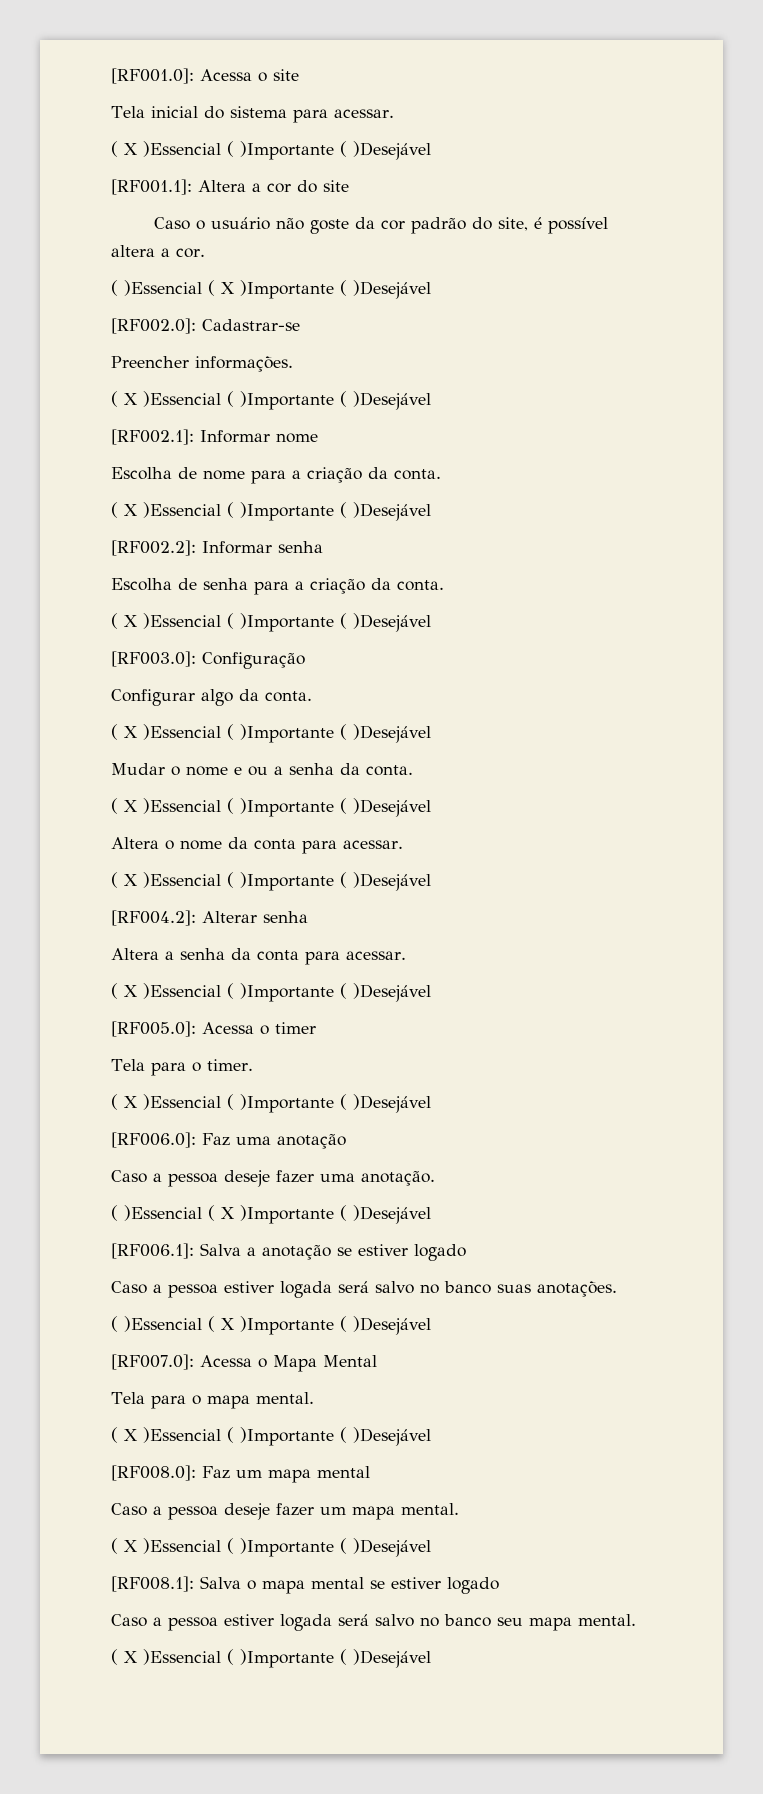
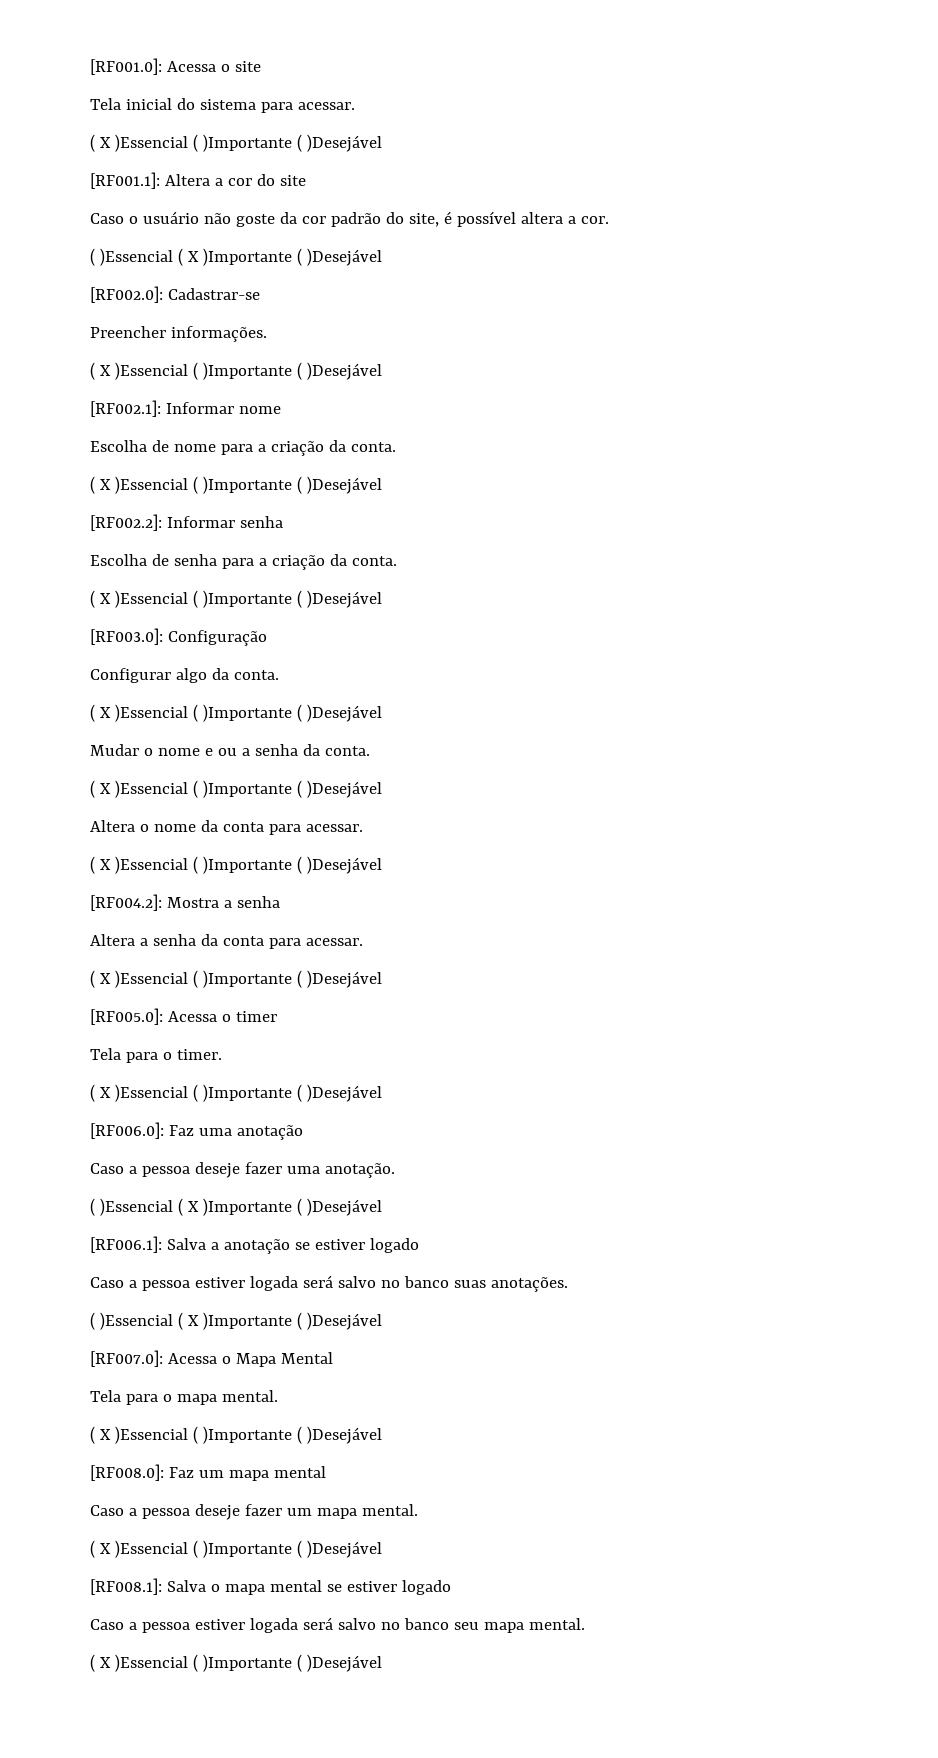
[202,911,257,923] Alterar -> [166,897,232,908] Mostra a

